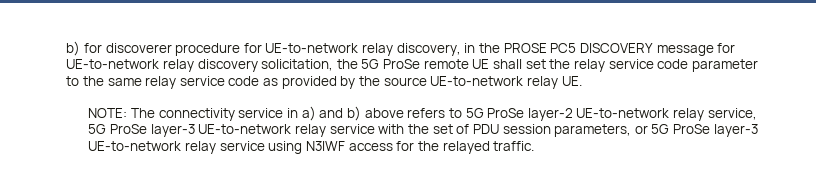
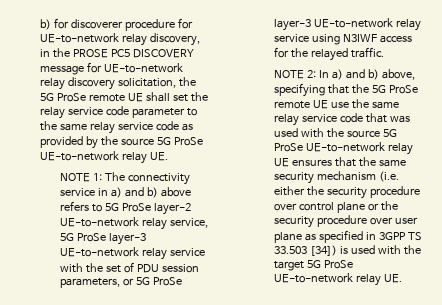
(427, 81) none -> [156,137,203,146] 5G ProSe
[88,108,128,118] NOTE: -> [60,173,103,182] NOTE 1:
(535, 146) none -> [274,69,416,80] [274,83,419,97] [274,99,400,109] [274,113,411,126] [274,128,398,138] [274,142,414,155] [274,157,407,167] [274,171,400,184] [274,186,421,199] [274,201,399,213] [274,215,419,228] [274,230,423,243] [274,245,422,256] [274,260,354,271] [274,273,403,286] // NOTE 2: In a) and b) above, specifying that the 5G ProSe remote UE use the same relay service code that was used with the source 5G ProSe UE-to-network relay UE ensures that the same security mechanism (i.e. either the security procedure over control plane or the security procedure over user plane as specified in 3GPP TS 33.503 [34]) is used with the target 5G ProSe UE-to-network relay UE.

